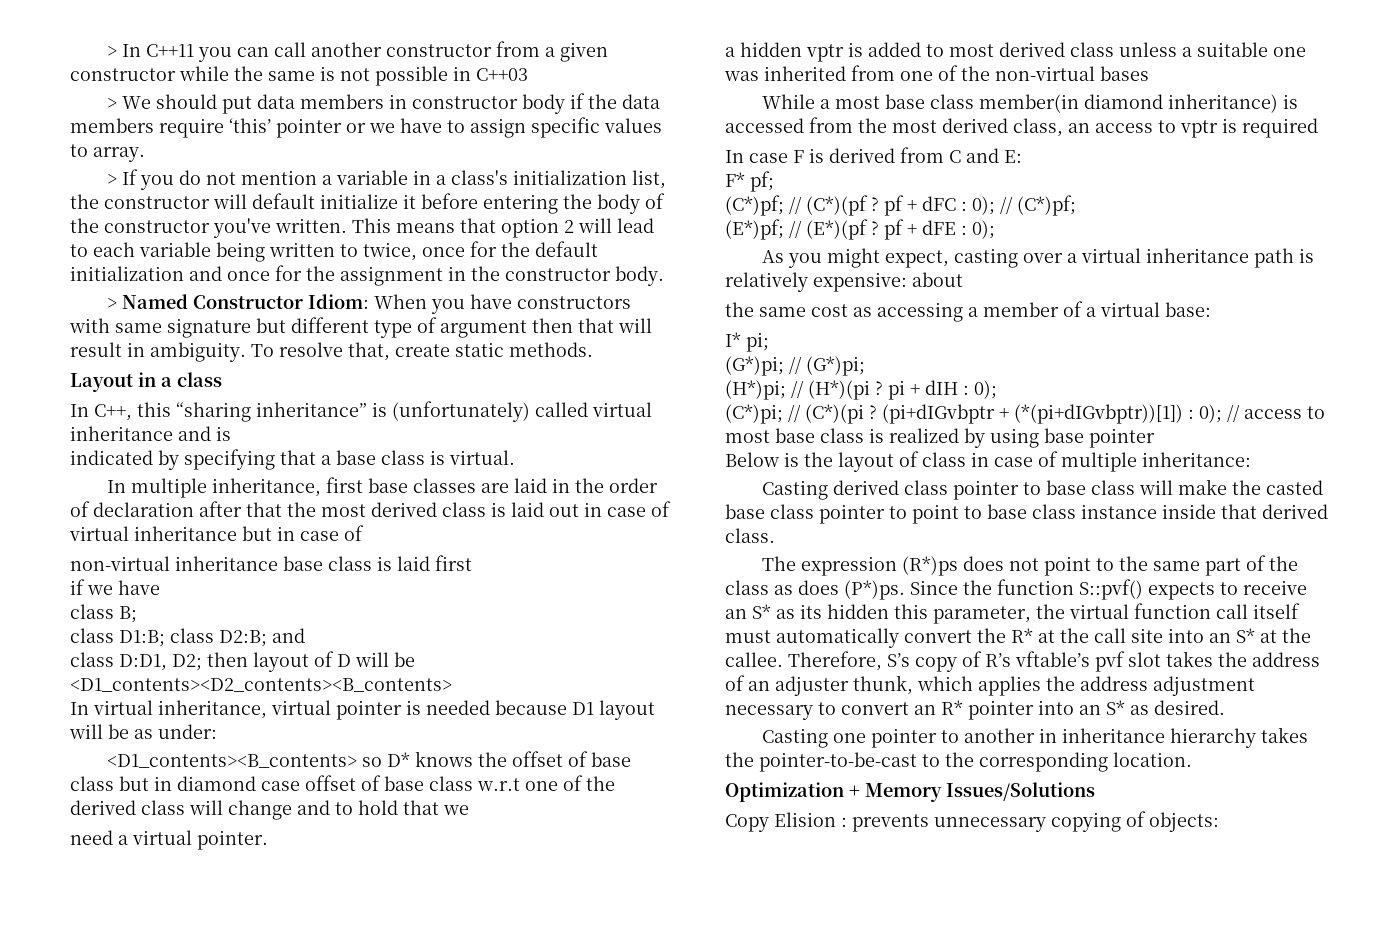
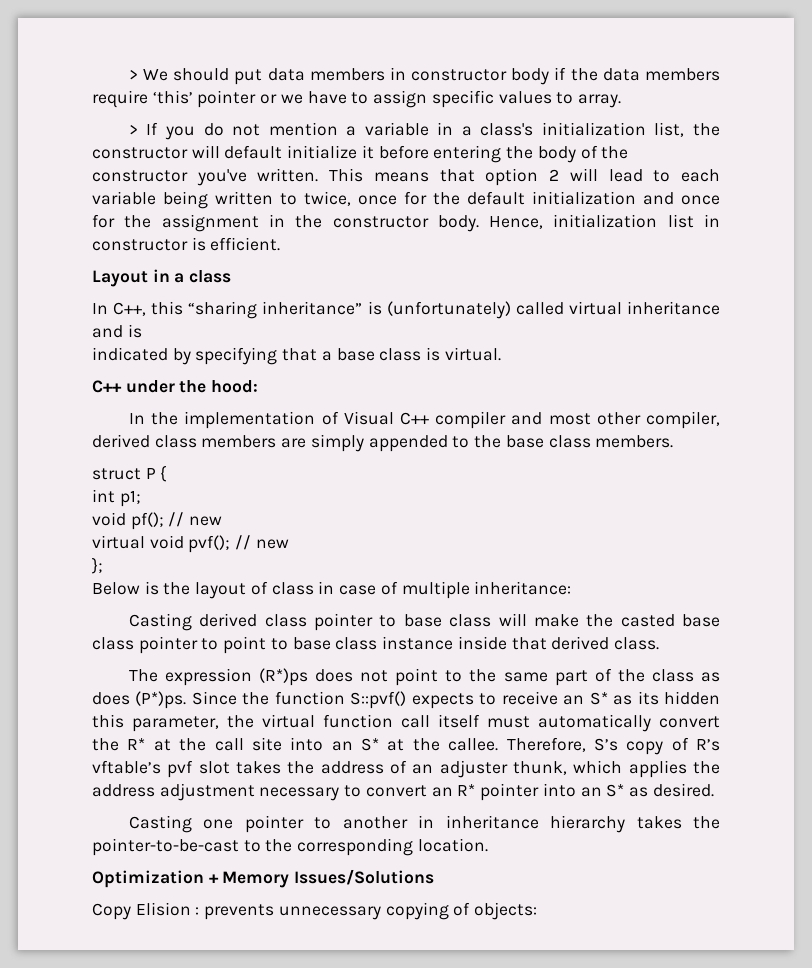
[106,41,608,62] [70,66,528,86] [106,98,117,109] > In C++11 you can call another constructor from a given constructor while the same is not possible in C++03 // > -> [128,70,138,80] >
[106,294,631,314] [69,317,652,338] [70,342,593,362] // > Named Constructor Idiom: When you have constructors with same signature but different type of argument then that will result in ambiguity. To resolve that, create static methods. -> [489,214,720,229] [92,237,281,251] Hence, initialization list in constructor is efficient.
[106,477,658,498] [70,501,671,517] [69,525,364,541] [70,555,472,571] [70,579,160,595] [70,604,137,623] [70,628,305,647] [70,651,415,672] [70,678,452,692] [70,700,655,720] [69,724,217,739] [106,751,631,768] [70,775,615,791] [70,800,469,820] [70,830,268,850] [725,42,1306,62] [724,65,1149,81] [761,94,1298,113] [725,117,1318,138] [725,147,1022,163] [725,171,774,192] [725,195,1076,216] [725,219,995,240] [761,248,1314,268] [725,272,963,292] [725,301,1211,322] [725,332,769,352] [725,356,865,376] [725,380,997,400] [725,404,1325,424] [725,428,1155,448] In multiple inheritance, first base classes are laid in the order of declaration after that the most derived class is laid out in case of virtual inheritance but in case of // non-virtual inheritance base class is laid first // if we have // class B; // class D1:B; class D2:B; and // class D:D1, D2; then layout of D will be <D1_contents><D2_contents><B_contents> // In virtual inheritance, virtual pointer is needed because D1 layout will be as under: // <D1_contents><B_contents> so D* knows the offset of base class but in diamond case offset of base class w.r.t one of the derived class will change and to hold that we // need a virtual pointer. // a hidden vptr is added to most derived class unless a suitable one was inherited from one of the non-virtual bases // While a most base class member(in diamond inheritance) is accessed from the most derived class, an access to vptr is required // In case F is derived from C and E: // F* pf; // (C*)pf; // (C*)(pf ? pf + dFC : 0); // (C*)pf; // (E*)pf; // (E*)(pf ? pf + dFE : 0); // As you might expect, casting over a virtual inheritance path is relatively expensive: about // the same cost as accessing a member of a virtual base: // I* pi; // (G*)pi; // (G*)pi; // (H*)pi; // (H*)(pi ? pi + dIH : 0); // (C*)pi; // (C*)(pi ? (pi+dIGvbptr + (*(pi+dIGvbptr))[1]) : 0); // access to most base class is realized by using base pointer -> [92,380,259,393] [128,411,720,429] [92,434,674,452] [92,465,167,482] [92,489,141,507] [92,512,223,530] [92,535,289,553] [92,557,103,574] C++ under the hood: // In the implementation of Visual C++ compiler and most other compiler, derived class members are simply appended to the base class members. // struct P { // int p1; // void pf(); // new // virtual void pvf(); // new // };

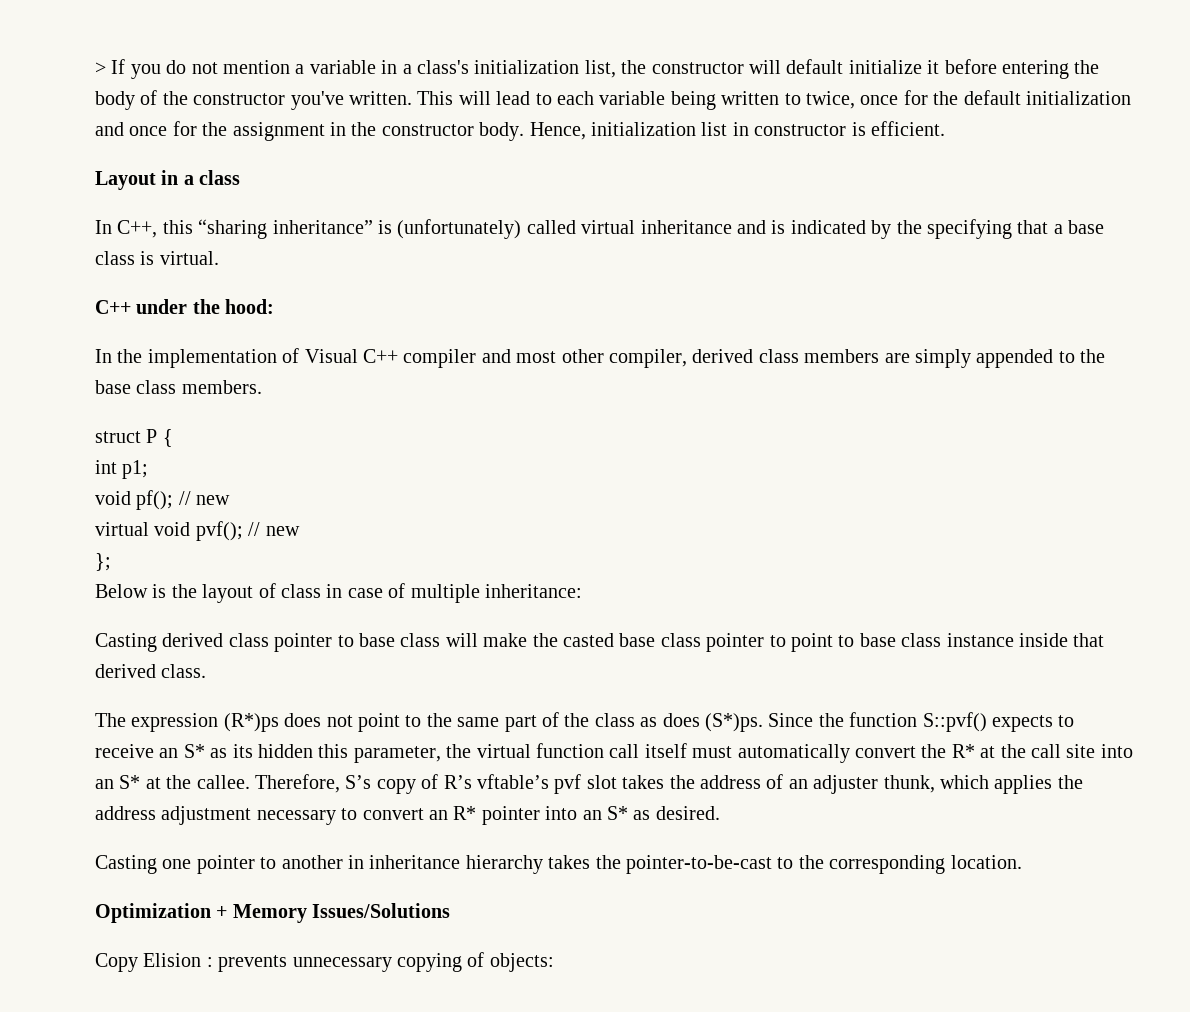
[128,67,720,85] [92,90,621,108] [128,125,138,135] > We should put data members in constructor body if the data members require ‘this’ pointer or we have to assign specific values to array. // > -> [95,62,106,74] >
[373,168,560,186] means that option 2 -> (454, 98) none
(142, 331) // -> (786, 227) none
(191, 356) none -> [896,220,922,234] the
[135,691,187,709] (P*)ps. -> [704,713,763,732] (S*)ps.

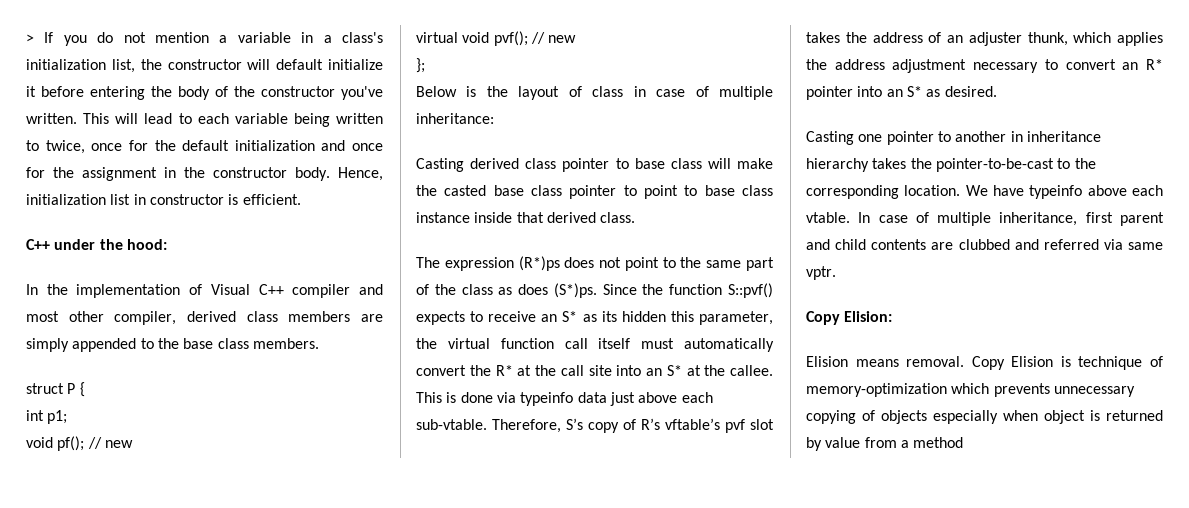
[95,170,241,190] [95,219,1105,239] [95,251,219,265] // Layout in a class // In C++, this “sharing inheritance” is (unfortunately) called virtual inheritance and is indicated by the specifying that a base class is virtual. -> (301, 199) none
(250, 782) none -> [416,392,713,406] [416,419,487,430] This is done via typeinfo data just above each sub-vtable.
[95,903,451,923] [95,952,554,972] // Optimization + Memory Issues/Solutions // Copy Elision : prevents unnecessary copying of objects: -> [965,185,1163,199] [806,212,1164,226] [806,239,1163,250] [806,266,836,280] [806,311,893,325] [806,356,1163,370] [806,383,1135,397] [806,410,1163,424] [806,437,964,451] We have typeinfo above each vtable. In case of multiple inheritance, first parent and child contents are clubbed and referred via same vptr. // Copy Elision: // Elision means removal. Copy Elision is technique of memory-optimization which prevents unnecessary copying of objects especially when object is returned by value from a method

